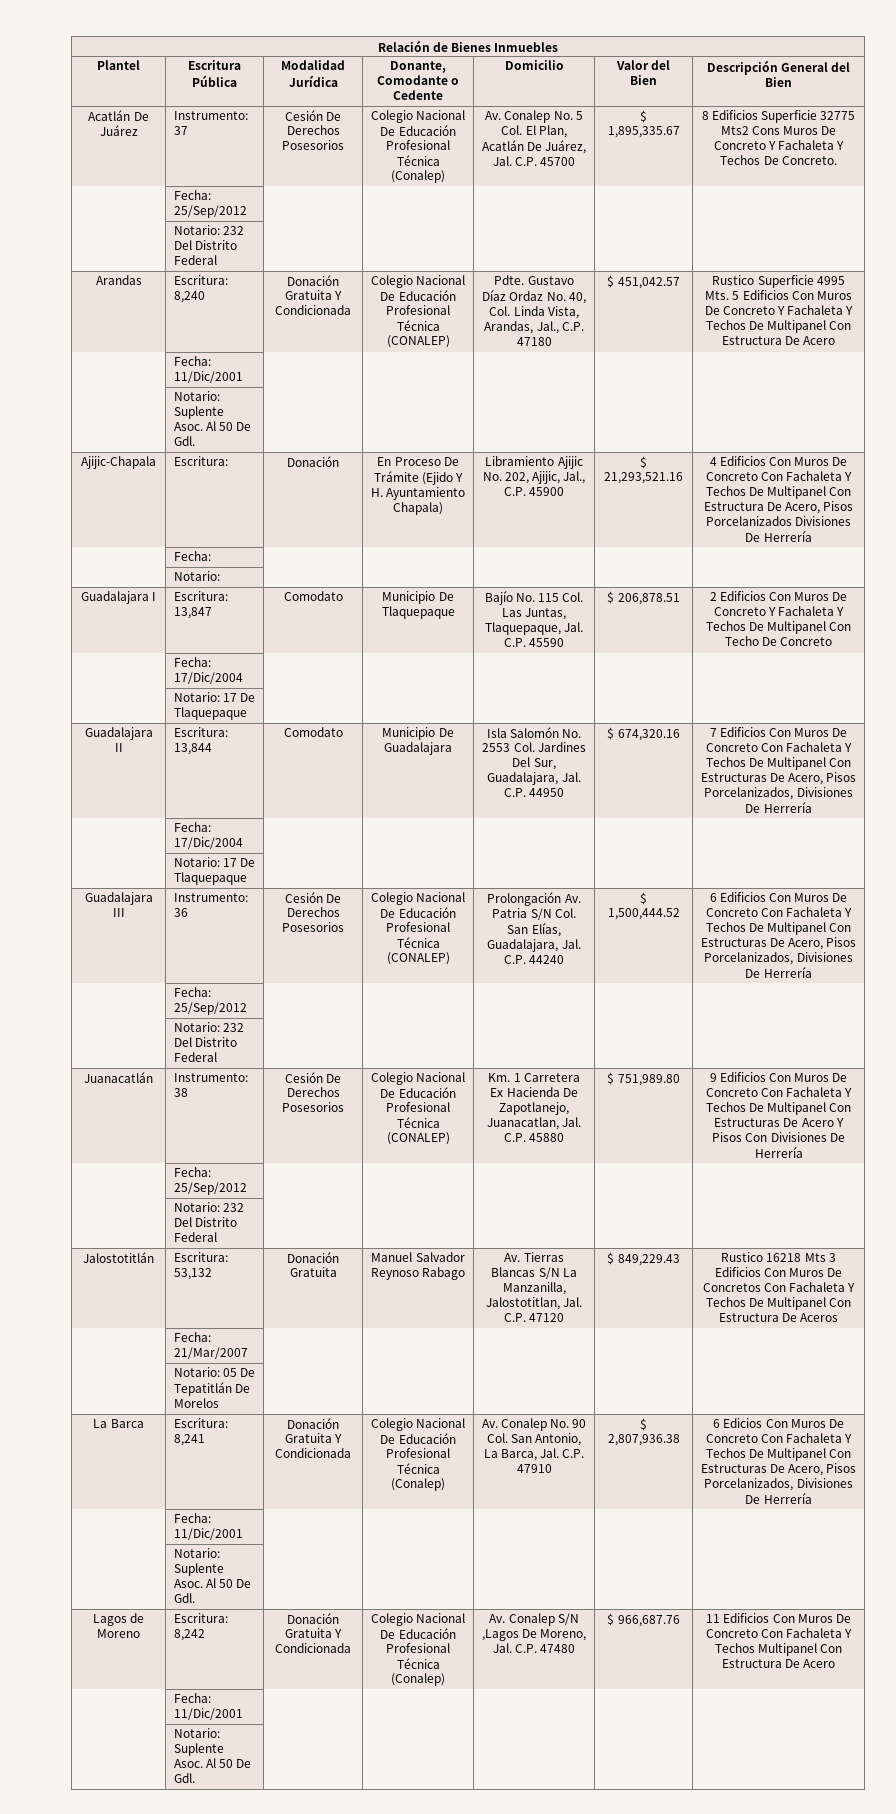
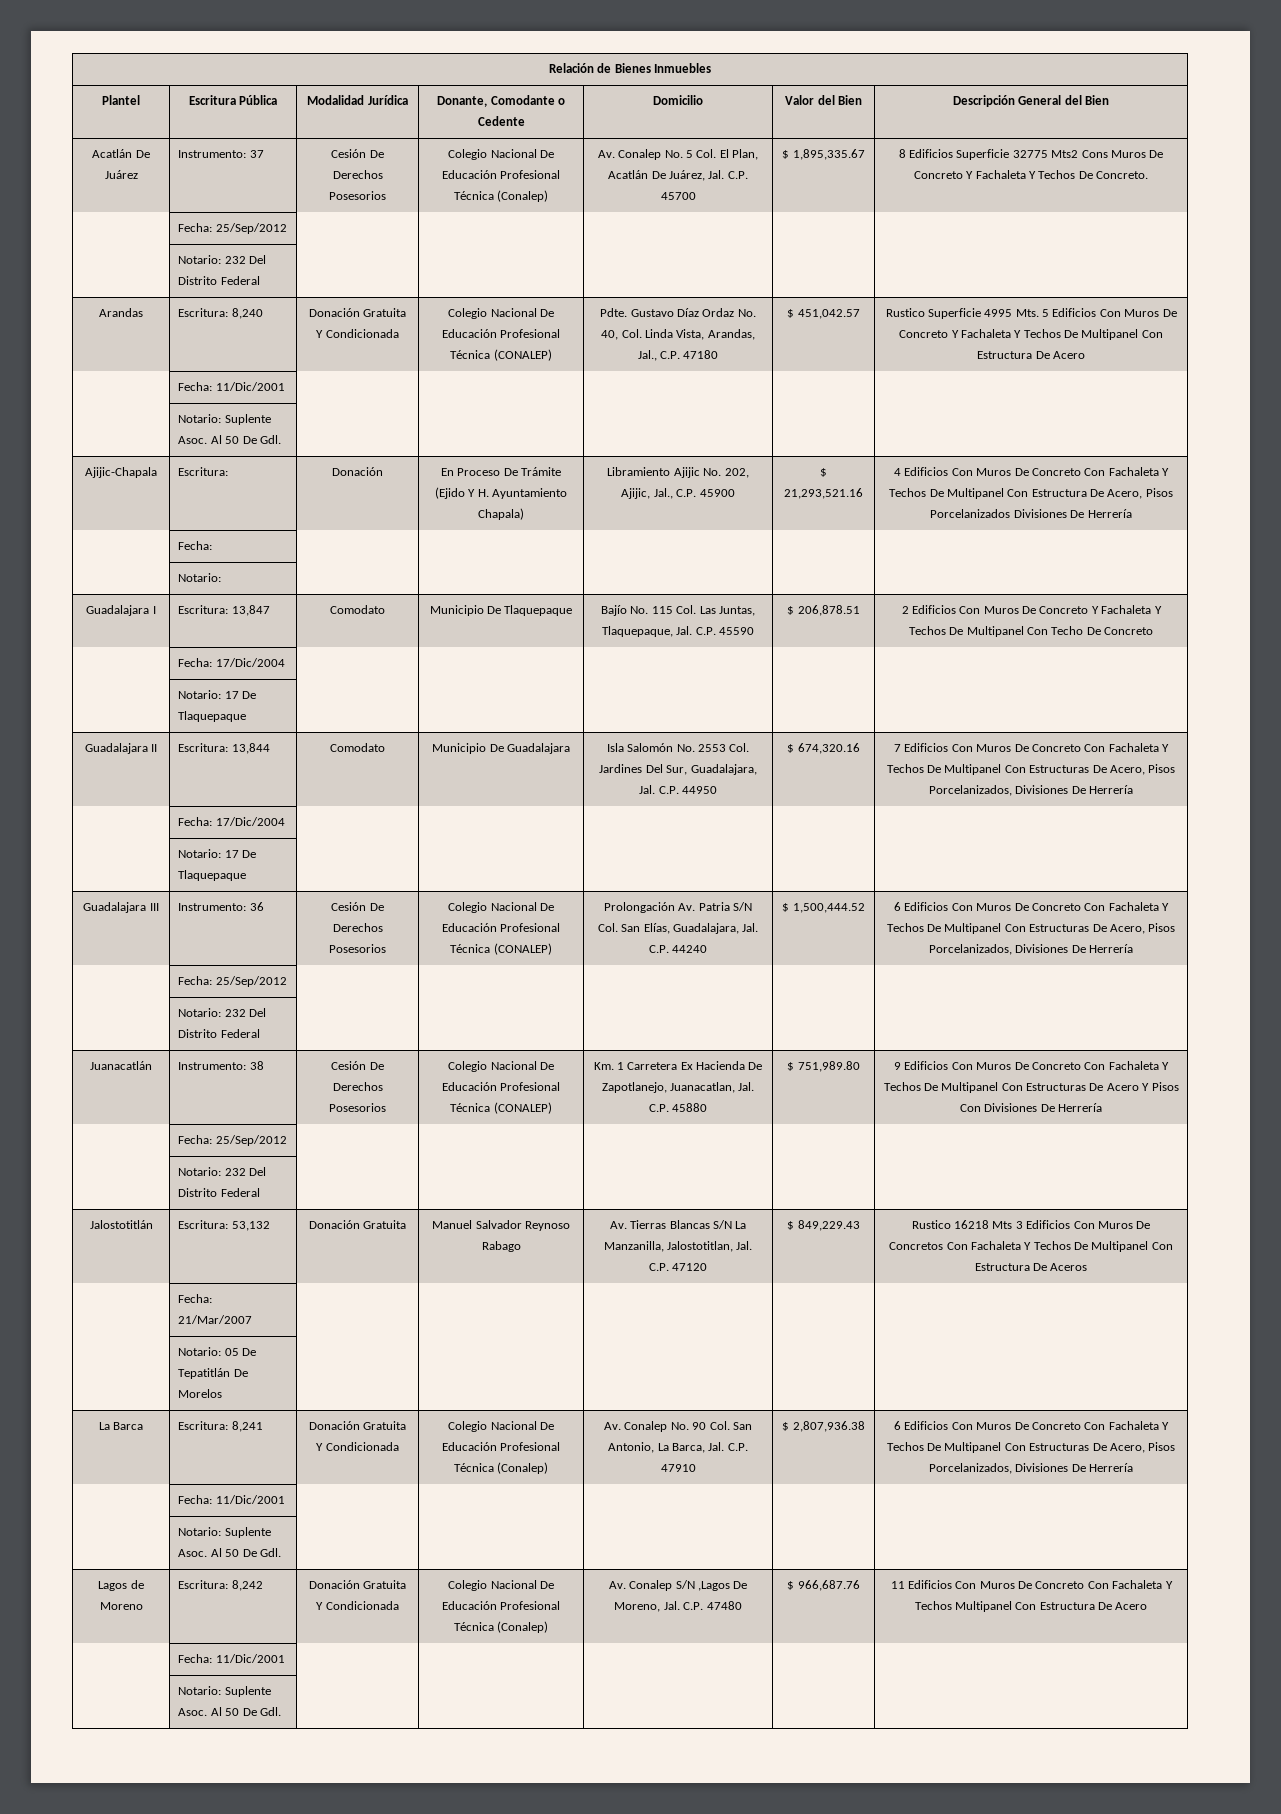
[723,1418,763,1428] Edicios -> [904,1421,949,1430] Edificios

